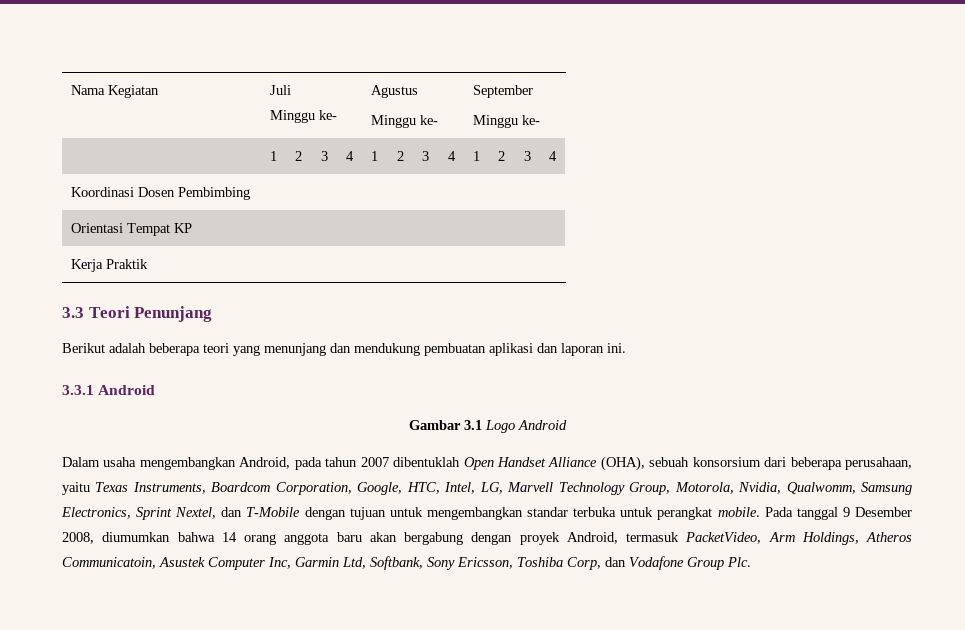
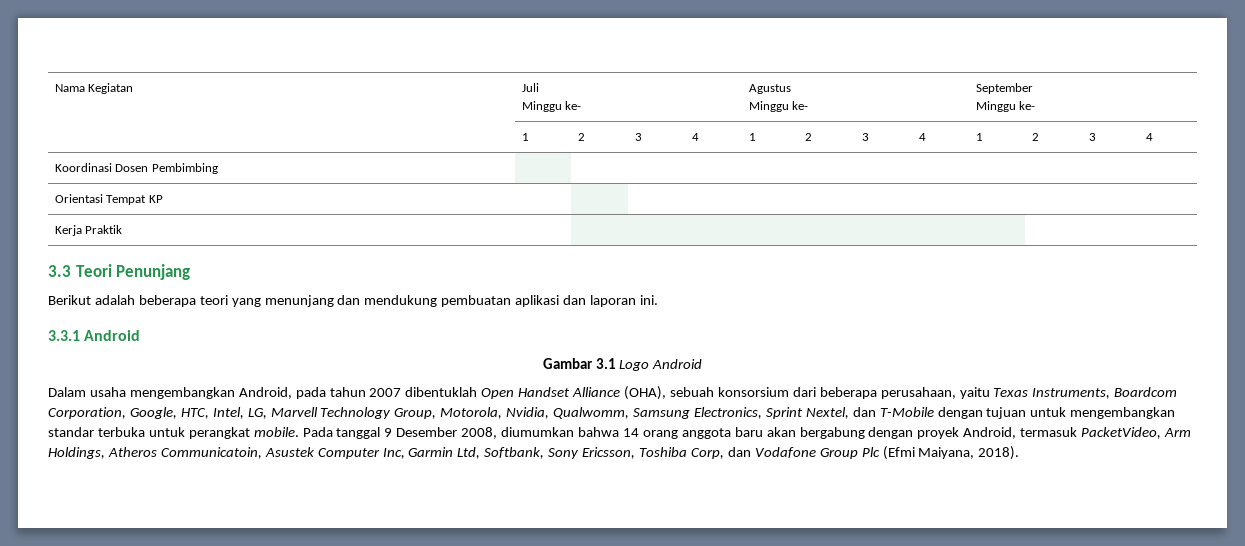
[727,557,751,567] Plc. -> [861,446,1020,460] Plc (Efmi Maiyana, 2018).

